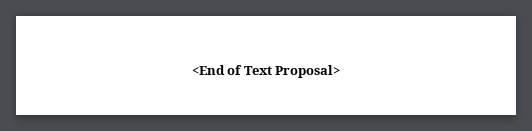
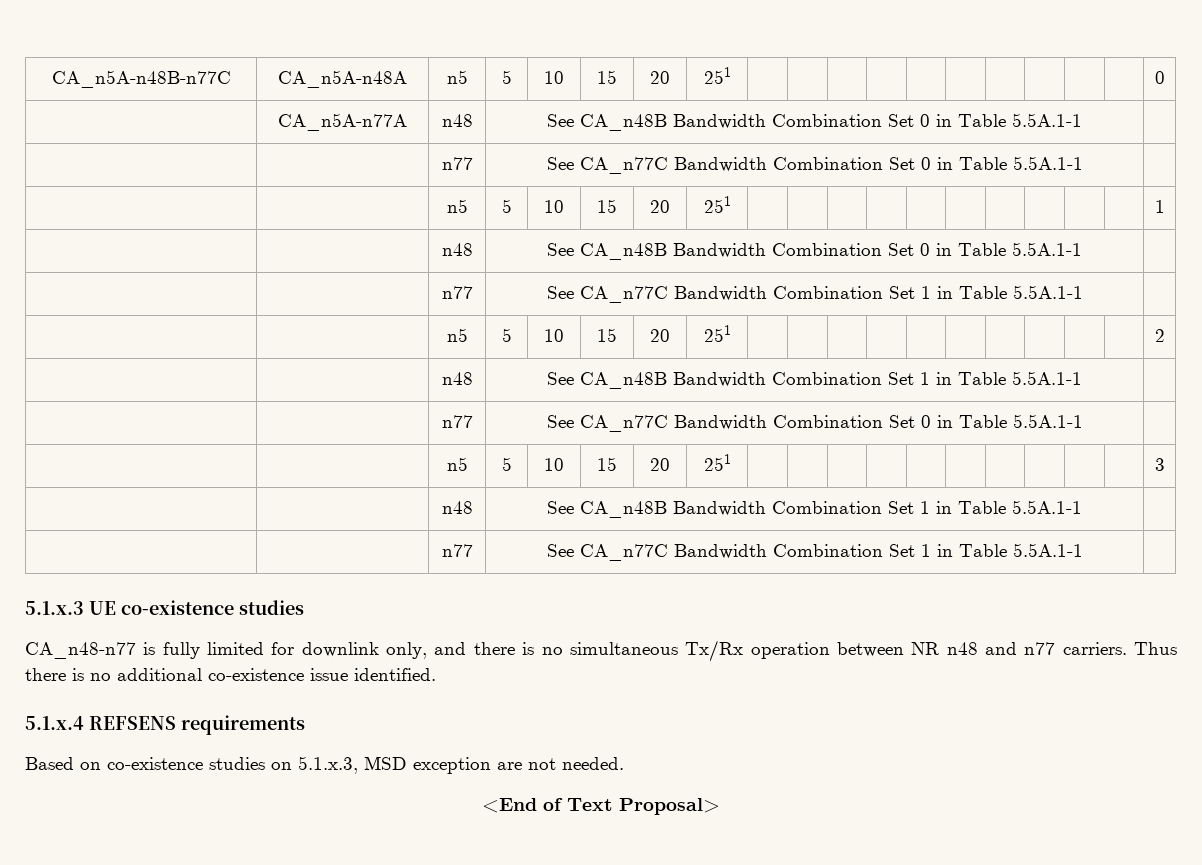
(191, 70) none -> [51,70,231,88] [278,70,407,88] [446,70,468,84] [501,70,512,84] [544,71,564,84] [597,70,617,84] [650,71,670,84] [703,67,731,84] [1154,71,1165,84] [278,113,407,131] [441,114,473,127] [546,113,1082,131] [441,157,473,170] [546,156,1083,174] [446,199,468,213] [501,199,512,213] [544,200,564,213] [597,199,617,213] [650,200,670,213] [703,196,731,213] [1154,200,1165,213] [441,243,473,256] [546,242,1082,260] [441,286,473,299] [546,285,1083,303] [446,328,468,342] [501,328,512,342] [544,329,564,342] [597,328,617,342] [650,329,670,342] [703,325,731,342] [1154,329,1165,342] [441,372,473,385] [546,371,1082,389] [441,415,473,428] [546,414,1083,432] [446,457,468,471] [501,457,512,471] [544,458,564,471] [597,457,617,471] [650,458,670,471] [703,454,731,471] [1154,458,1165,471] [441,501,473,514] [546,500,1082,518] [441,544,473,557] [546,543,1083,561] [25,600,304,615] [25,640,1177,662] [25,668,436,681] [25,715,305,735] [25,756,624,774] CA_n5A-n48B-n77C | CA_n5A-n48A | n5 | 5 | 10 | 15 | 20 | 251 | | | | | | | | | | | 0 // | CA_n5A-n77A | n48 | See CA_n48B Bandwidth Combination Set 0 in Table 5.5A.1-1 | // | | n77 | See CA_n77C Bandwidth Combination Set 0 in Table 5.5A.1-1 | // | | n5 | 5 | 10 | 15 | 20 | 251 | | | | | | | | | | | 1 // | | n48 | See CA_n48B Bandwidth Combination Set 0 in Table 5.5A.1-1 | // | | n77 | See CA_n77C Bandwidth Combination Set 1 in Table 5.5A.1-1 | // | | n5 | 5 | 10 | 15 | 20 | 251 | | | | | | | | | | | 2 // | | n48 | See CA_n48B Bandwidth Combination Set 1 in Table 5.5A.1-1 | // | | n77 | See CA_n77C Bandwidth Combination Set 0 in Table 5.5A.1-1 | // | | n5 | 5 | 10 | 15 | 20 | 251 | | | | | | | | | | | 3 // | | n48 | See CA_n48B Bandwidth Combination Set 1 in Table 5.5A.1-1 | // | | n77 | See CA_n77C Bandwidth Combination Set 1 in Table 5.5A.1-1 | // 5.1.x.3 UE co-existence studies // CA_n48-n77 is fully limited for downlink only, and there is no simultaneous Tx/Rx operation between NR n48 and n77 carriers. Thus there is no additional co-existence issue identified. // 5.1.x.4 REFSENS requirements // Based on co-existence studies on 5.1.x.3, MSD exception are not needed. //

